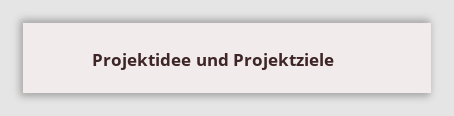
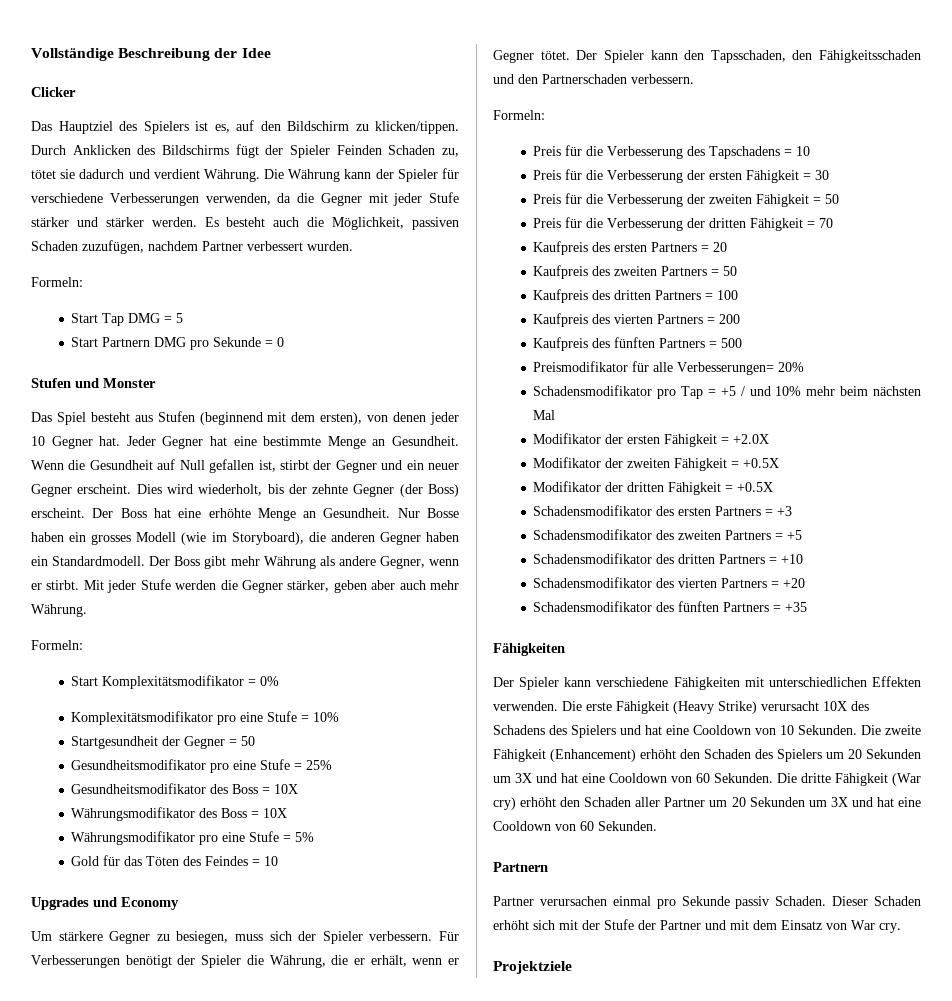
[92,53,229,70] Projektidee und -> [31,48,271,61] [31,87,76,97] [31,120,459,134] [31,144,460,158] [31,168,460,182] [31,192,459,206] [31,217,460,230] [31,240,353,254] [31,277,83,287] [71,313,184,326] [71,337,285,350] [31,378,156,388] [31,411,460,425] [31,436,460,449] [31,459,460,473] [31,484,460,497] [31,508,460,521] [31,532,460,545] [31,556,460,569] [31,579,460,593] [31,604,87,617] [31,640,83,650] [71,675,280,689] [71,711,340,725] [71,736,256,749] [71,759,333,773] [71,783,299,794] [71,807,288,821] [71,831,315,845] [71,855,279,866] [31,897,179,910] [31,931,460,944] [31,955,459,968] [493,50,921,63] [493,74,694,84] [493,110,545,120] [533,145,811,159] [533,169,830,183] [533,193,840,207] [533,217,834,231] [533,241,728,255] [533,265,738,279] [533,289,739,303] [533,313,741,327] [533,337,743,351] [533,361,805,375] [533,385,921,399] [533,410,556,420] [533,433,770,447] [533,457,780,471] [533,481,774,495] [533,505,793,516] [533,529,803,540] [533,553,804,564] [533,577,806,588] [533,601,808,612] [493,643,565,656] [493,676,921,690] [493,701,869,714] [493,725,921,738] [493,749,921,762] [493,773,921,786] [493,797,921,810] [493,821,657,831] [493,862,548,872] [493,896,921,909] [493,919,901,933] Vollständige Beschreibung der Idee // Clicker // Das Hauptziel des Spielers ist es, auf den Bildschirm zu klicken/tippen. Durch Anklicken des Bildschirms fügt der Spieler Feinden Schaden zu, tötet sie dadurch und verdient Währung. Die Währung kann der Spieler für verschiedene Verbesserungen verwenden, da die Gegner mit jeder Stufe stärker und stärker werden. Es besteht auch die Möglichkeit, passiven Schaden zuzufügen, nachdem Partner verbessert wurden. // Formeln: // Start Tap DMG = 5 // Start Partnern DMG pro Sekunde = 0 // Stufen und Monster // Das Spiel besteht aus Stufen (beginnend mit dem ersten), von denen jeder 10 Gegner hat. Jeder Gegner hat eine bestimmte Menge an Gesundheit. Wenn die Gesundheit auf Null gefallen ist, stirbt der Gegner und ein neuer Gegner erscheint. Dies wird wiederholt, bis der zehnte Gegner (der Boss) erscheint. Der Boss hat eine erhöhte Menge an Gesundheit. Nur Bosse haben ein grosses Modell (wie im Storyboard), die anderen Gegner haben ein Standardmodell. Der Boss gibt mehr Währung als andere Gegner, wenn er stirbt. Mit jeder Stufe werden die Gegner stärker, geben aber auch mehr Währung. // Formeln: // Start Komplexitätsmodifikator = 0% // Komplexitätsmodifikator pro eine Stufe = 10% // Startgesundheit der Gegner = 50 // Gesundheitsmodifikator pro eine Stufe = 25% // Gesundheitsmodifikator des Boss = 10X // Währungsmodifikator des Boss = 10X // Währungsmodifikator pro eine Stufe = 5% // Gold für das Töten des Feindes = 10 // Upgrades und Economy // Um stärkere Gegner zu besiegen, muss sich der Spieler verbessern. Für Verbesserungen benötigt der Spieler die Währung, die er erhält, wenn er Gegner tötet. Der Spieler kann den Tapsschaden, den Fähigkeitsschaden und den Partnerschaden verbessern. // Formeln: // Preis für die Verbesserung des Tapschadens = 10 // Preis für die Verbesserung der ersten Fähigkeit = 30 // Preis für die Verbesserung der zweiten Fähigkeit = 50 // Preis für die Verbesserung der dritten Fähigkeit = 70 // Kaufpreis des ersten Partners = 20 // Kaufpreis des zweiten Partners = 50 // Kaufpreis des dritten Partners = 100 // Kaufpreis des vierten Partners = 200 // Kaufpreis des fünften Partners = 500 // Preismodifikator für alle Verbesserungen= 20% // Schadensmodifikator pro Tap = +5 / und 10% mehr beim nächsten Mal // Modifikator der ersten Fähigkeit = +2.0X // Modifikator der zweiten Fähigkeit = +0.5X // Modifikator der dritten Fähigkeit = +0.5X // Schadensmodifikator des ersten Partners = +3 // Schadensmodifikator des zweiten Partners = +5 // Schadensmodifikator des dritten Partners = +10 // Schadensmodifikator des vierten Partners = +20 // Schadensmodifikator des fünften Partners = +35 // Fähigkeiten // Der Spieler kann verschiedene Fähigkeiten mit unterschiedlichen Effekten verwenden. Die erste Fähigkeit (Heavy Strike) verursacht 10X des Schadens des Spielers und hat eine Cooldown von 10 Sekunden. Die zweite Fähigkeit (Enhancement) erhöht den Schaden des Spielers um 20 Sekunden um 3X und hat eine Cooldown von 60 Sekunden. Die dritte Fähigkeit (War cry) erhöht den Schaden aller Partner um 20 Sekunden um 3X und hat eine Cooldown von 60 Sekunden. // Partnern // Partner verursachen einmal pro Sekunde passiv Schaden. Dieser Schaden erhöht sich mit der Stufe der Partner und mit dem Einsatz von War cry. //

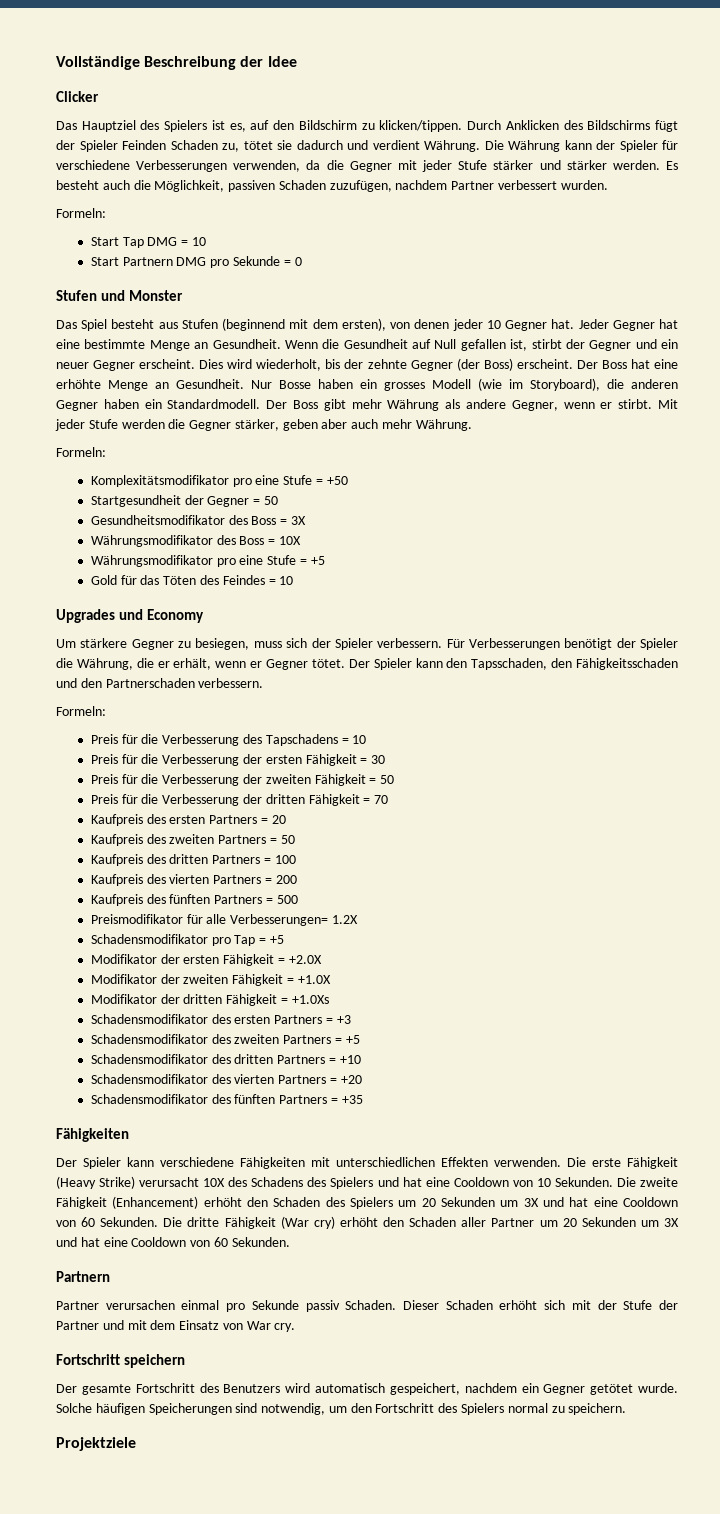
[176,313,184,323] 5 -> [192,237,207,246] 10
[71,675,280,689] // Start Komplexitätsmodifikator = 0% -> (106, 452) none
[313,712,340,722] 10% -> [326,476,348,485] +50
[71,759,333,773] // Gesundheitsmodifikator pro eine Stufe = 25% -> (279, 500) none
[274,784,299,794] 10X -> [291,516,307,525] 3X
[295,832,315,842] 5% -> [310,556,325,565] +5
[778,362,805,372] 20% -> [332,915,359,924] 1.2X
[740,386,921,396] [533,410,556,420] / und 10% mehr beim nächsten Mal -> (285, 939) none
[743,458,780,468] +0.5X -> [297,975,331,984] +1.0X
[737,482,774,492] +0.5X -> [291,995,329,1004] +1.0Xs
(901, 928) none -> [56,1354,185,1368] [56,1383,678,1395] [56,1403,627,1415] // Fortschritt speichern // Der gesamte Fortschritt des Benutzers wird automatisch gespeichert, nachdem ein Gegner getötet wurde. Solche häufigen Speicherungen sind notwendig, um den Fortschritt des Spielers normal zu speichern.

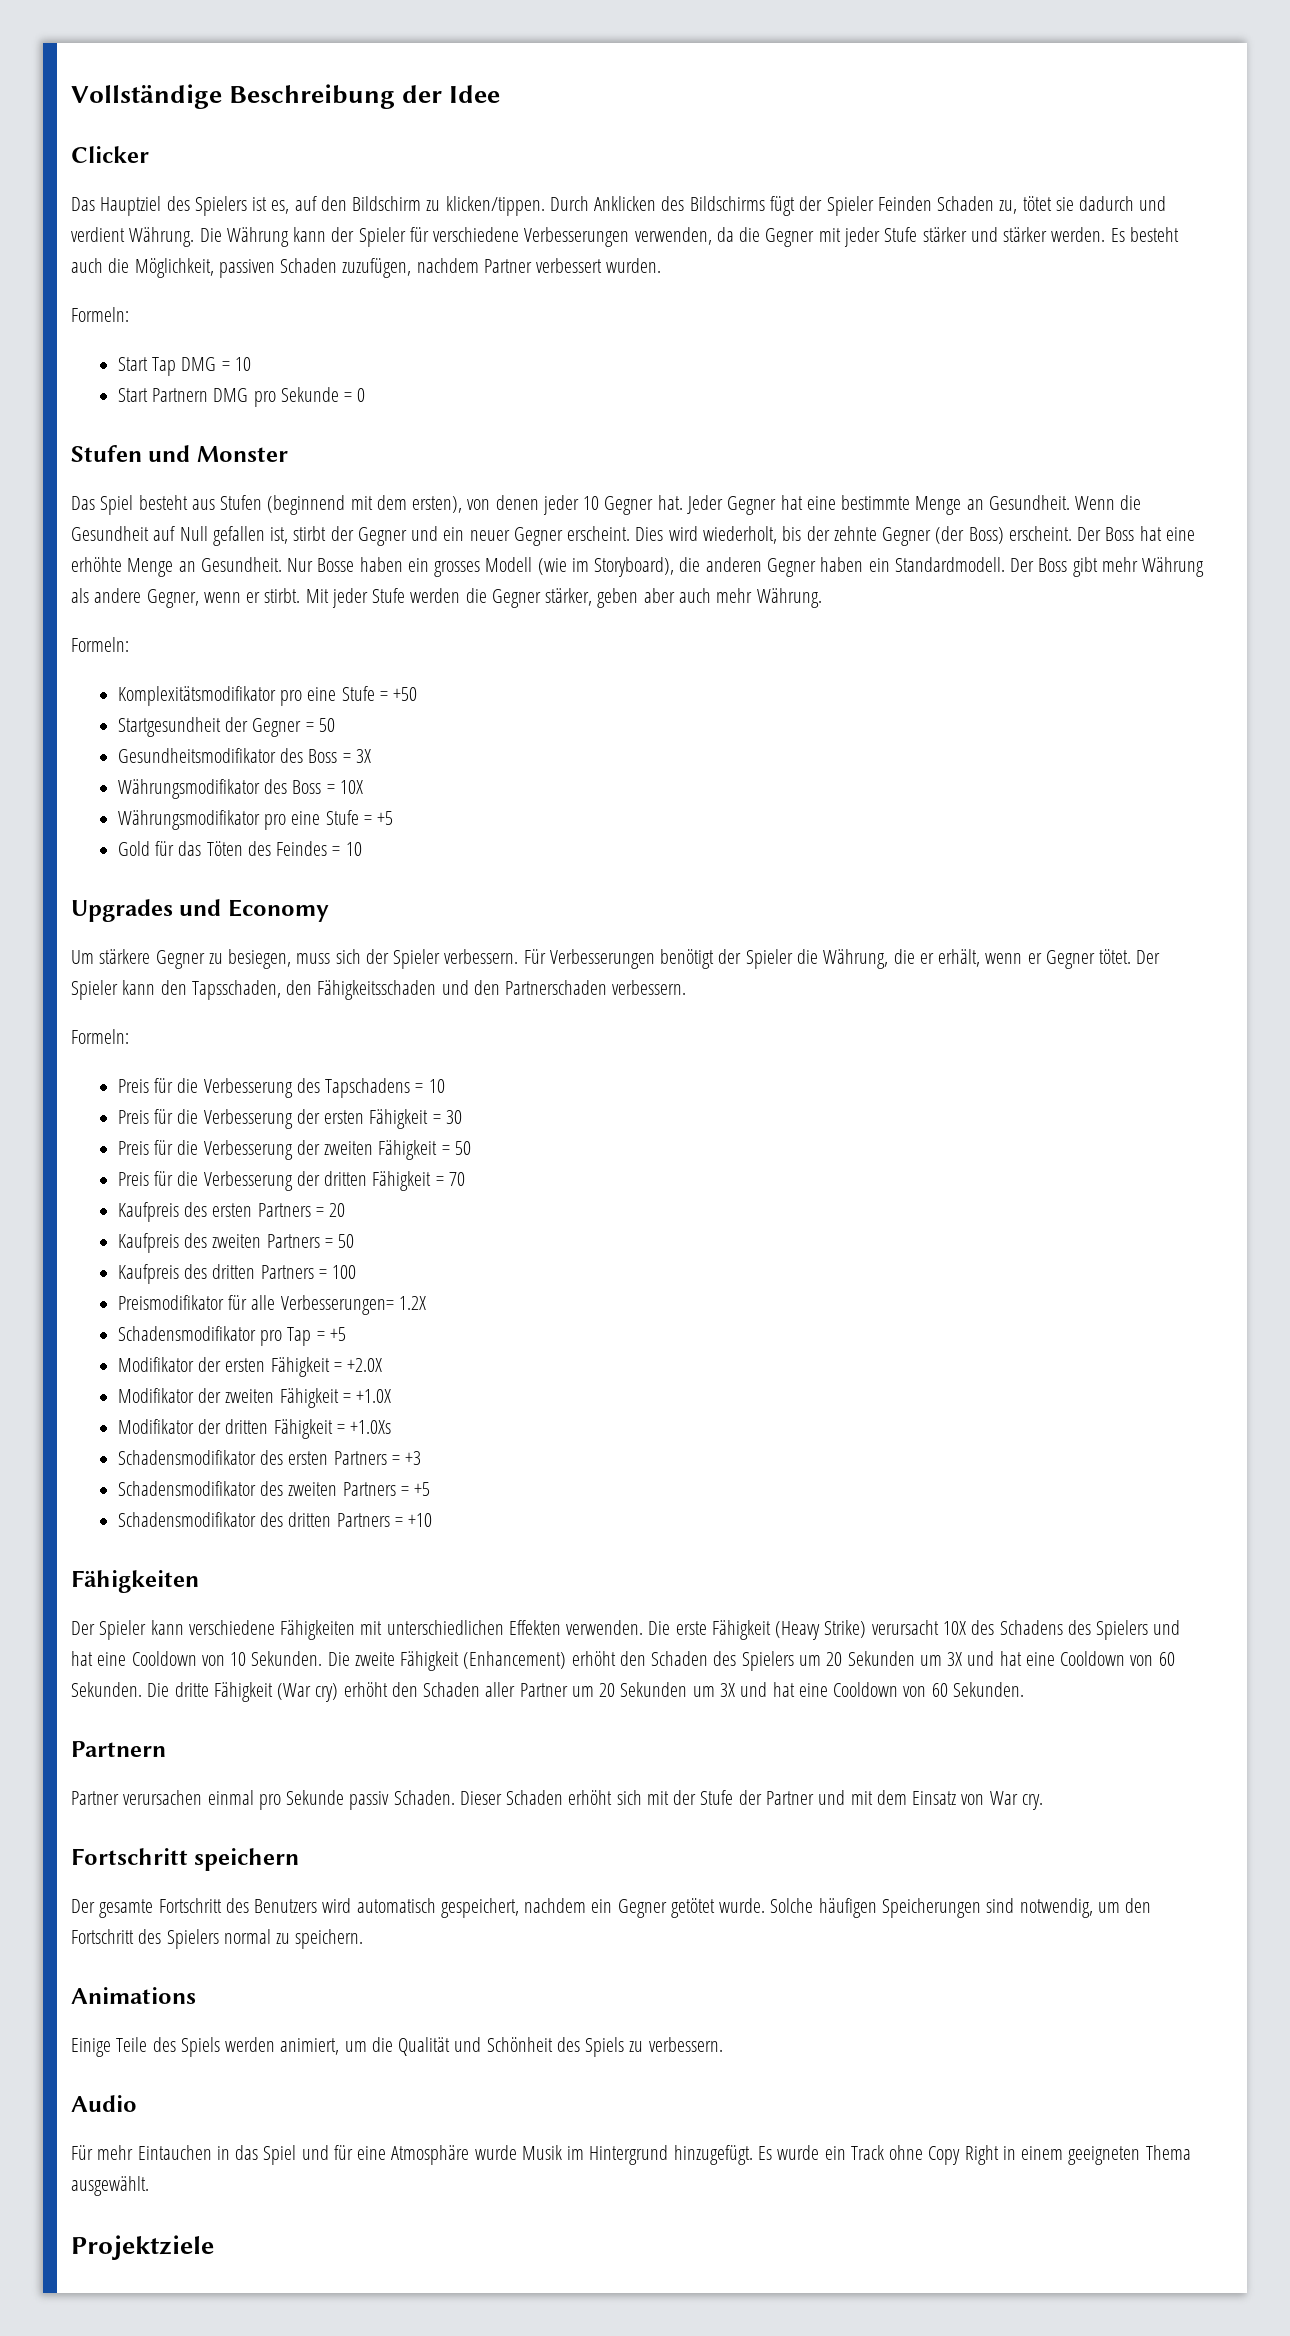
[90,874,297,886] [90,894,298,906] // Kaufpreis des vierten Partners = 200 // Kaufpreis des fünften Partners = 500 -> (357, 1272) none
[90,1074,362,1084] [90,1094,363,1104] // Schadensmodifikator des vierten Partners = +20 // Schadensmodifikator des fünften Partners = +35 -> (433, 1520) none
(627, 1409) none -> [71,1987,196,2004] [71,2037,723,2057] [71,2095,137,2112] [71,2145,1191,2165] [71,2176,149,2196] // Animations // Einige Teile des Spiels werden animiert, um die Qualität und Schönheit des Spiels zu verbessern. // Audio // Für mehr Eintauchen in das Spiel und für eine Atmosphäre wurde Musik im Hintergrund hinzugefügt. Es wurde ein Track ohne Copy Right in einem geeigneten Thema ausgewählt.

